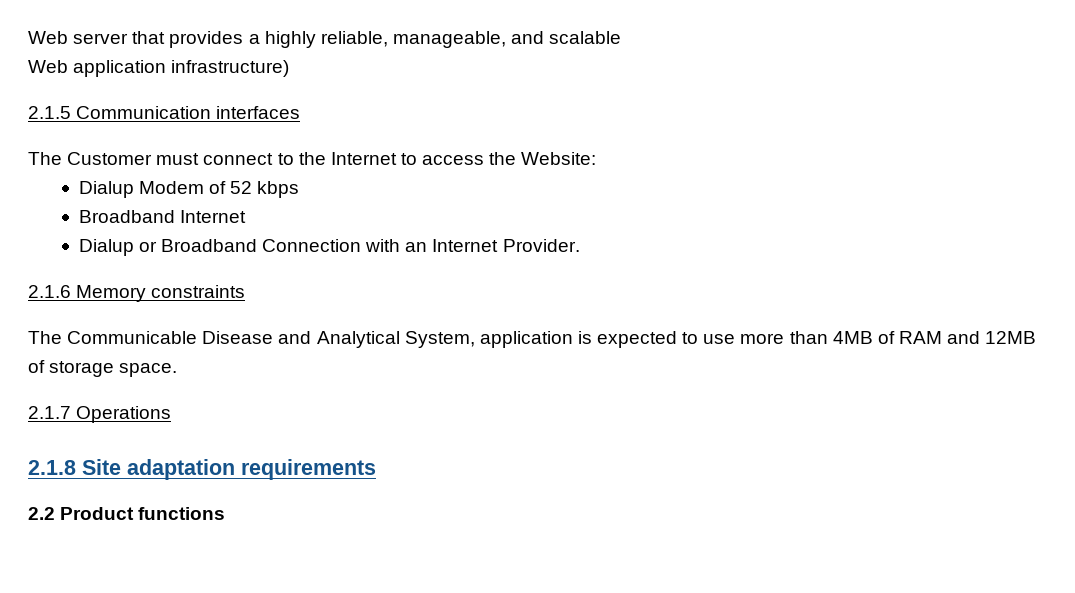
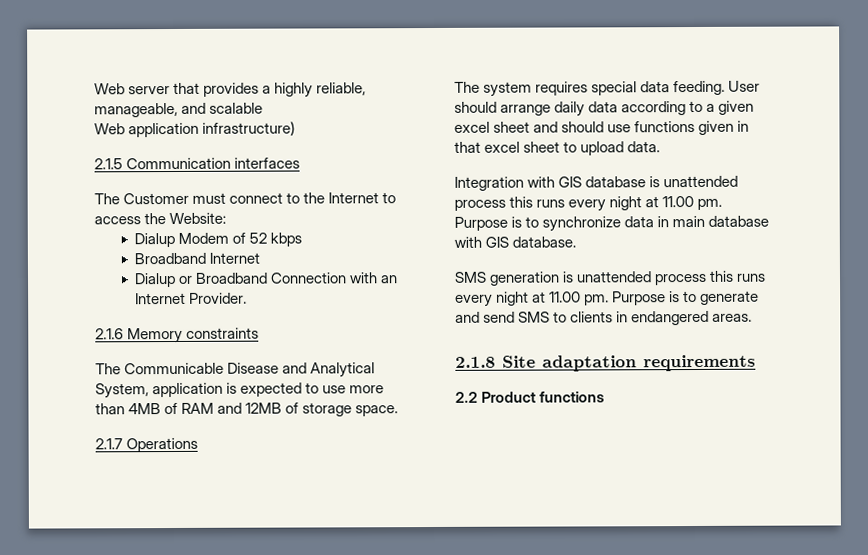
(172, 414) none -> [454,80,761,97] [454,100,755,117] [454,120,750,135] [454,141,661,156] [454,175,739,191] [454,195,723,212] [454,215,770,232] [454,236,577,248] [454,270,767,286] [455,290,760,307] [455,310,753,326] // The system requires special data feeding. User should arrange daily data according to a given excel sheet and should use functions given in that excel sheet to upload data. // Integration with GIS database is unattended process this runs every night at 11.00 pm. Purpose is to synchronize data in main database with GIS database. // SMS generation is unattended process this runs every night at 11.00 pm. Purpose is to generate and send SMS to clients in endangered areas.

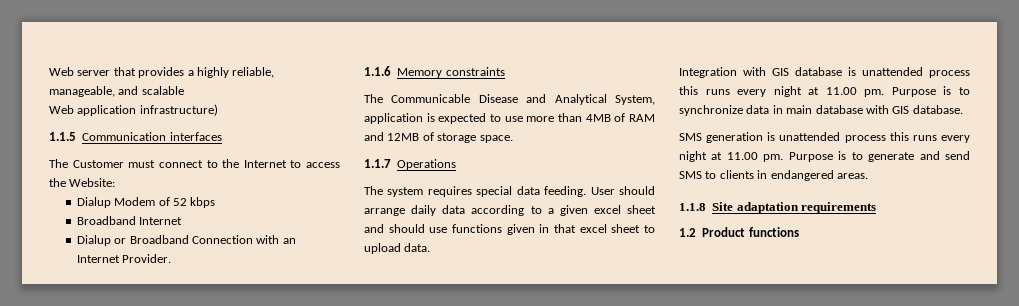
[94,158,123,170] 2.1.5 -> [49,132,76,141] 1.1.5
[95,328,124,340] 2.1.6 -> [364,66,391,76] 1.1.6
[95,438,123,450] 2.1.7 -> [364,159,391,168] 1.1.7
[455,356,496,368] 2.1.8 -> [679,203,706,211] 1.1.8
[455,391,478,403] 2.2 -> [679,228,696,237] 1.2

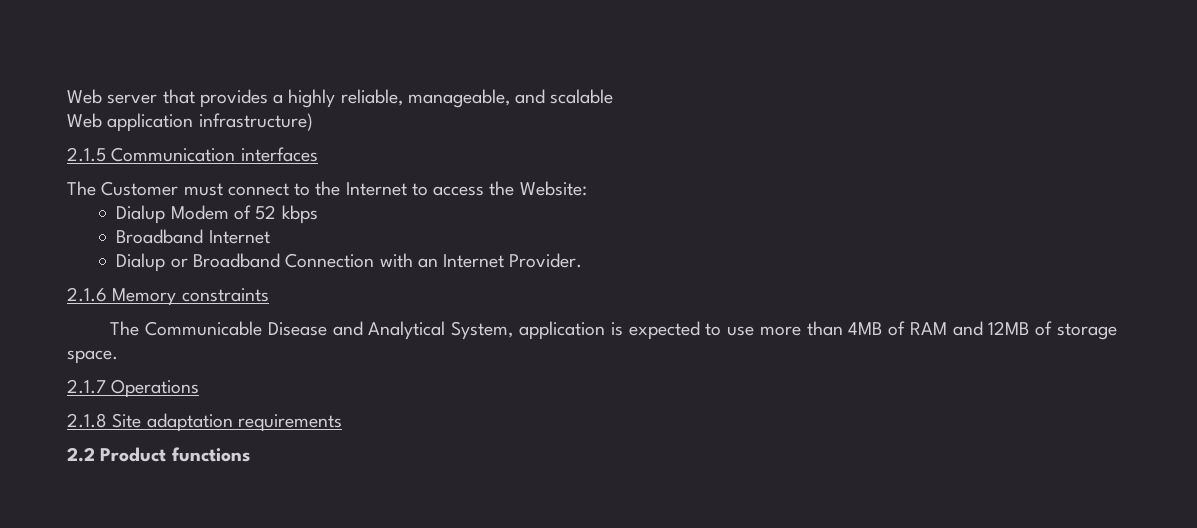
[49,132,76,141] 1.1.5 -> [67,147,106,162] 2.1.5
[364,66,391,76] 1.1.6 -> [67,287,107,302] 2.1.6
[364,159,391,168] 1.1.7 -> [67,379,106,394] 2.1.7
[364,186,655,197] [364,205,656,216] [364,224,655,235] [364,243,431,254] [679,67,970,78] [679,86,970,97] [679,105,963,116] [679,132,970,143] [679,151,970,162] [679,170,868,181] [679,203,706,211] The system requires special data feeding. User should arrange daily data according to a given excel sheet and should use functions given in that excel sheet to upload data. // Integration with GIS database is unattended process this runs every night at 11.00 pm. Purpose is to synchronize data in main database with GIS database. // SMS generation is unattended process this runs every night at 11.00 pm. Purpose is to generate and send SMS to clients in endangered areas. // 1.1.8 -> [67,413,107,428] 2.1.8
[679,228,696,237] 1.2 -> [67,447,95,462] 2.2

